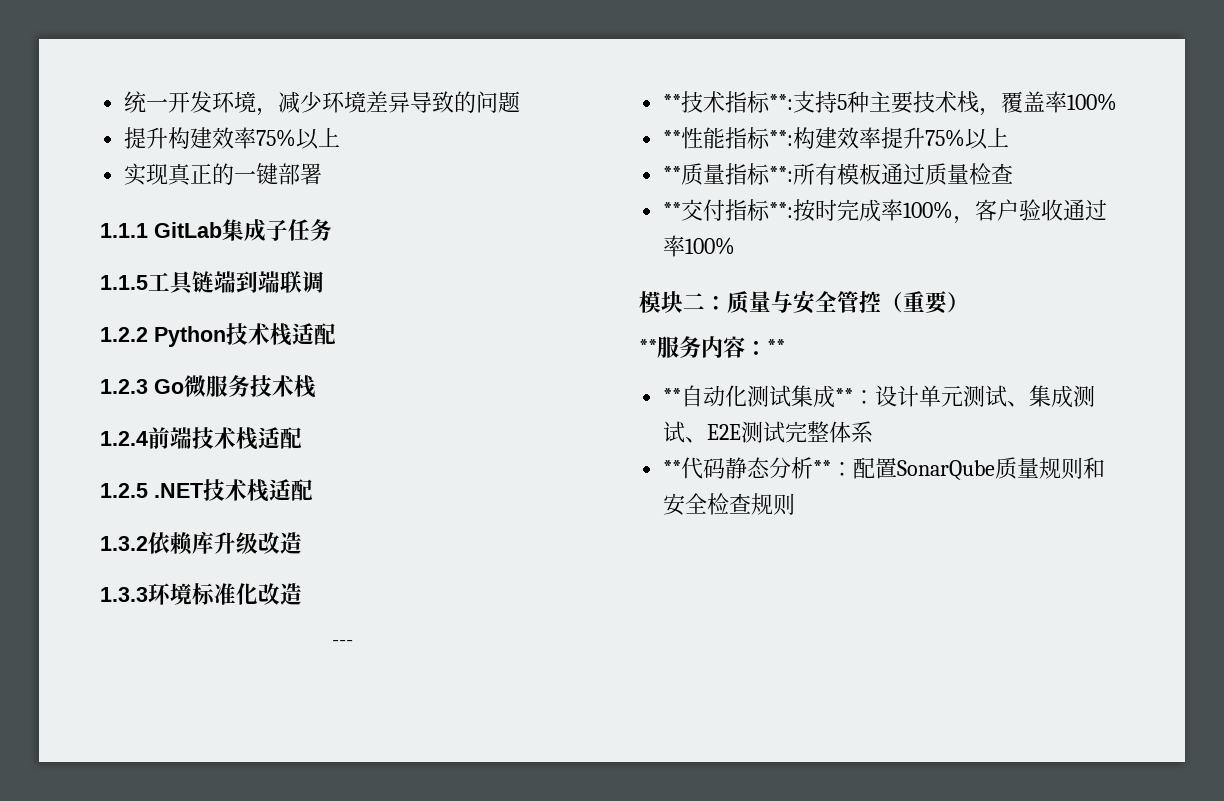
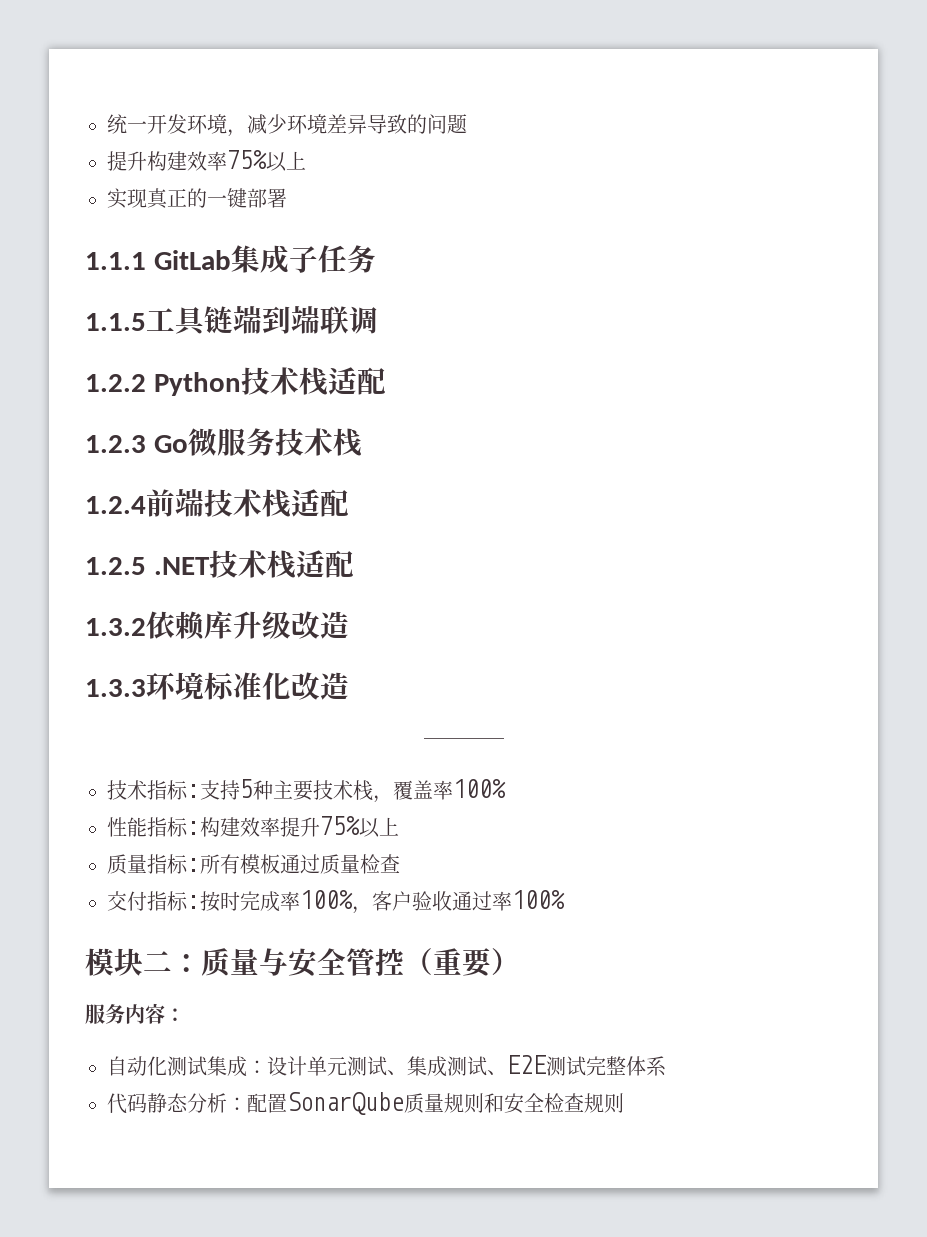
[332,640,353,647] [663,94,682,110] --- // ** -> [423,738,504,746] ──── //
[769,94,794,110] **: -> [187,784,200,798] :
[663,130,682,146] ** -> (506, 788) none
[769,130,794,146] **: -> [187,821,200,835] :
[663,166,682,182] ** -> (399, 826) none
[769,166,794,182] **: -> [187,858,200,872] :
[663,202,682,218] ** -> (400, 863) none
[769,202,794,218] **: -> [187,895,200,909] :
[639,339,657,355] ** -> (520, 961) none
[767,339,785,355] [663,388,682,404] ** // ** -> (185, 1015) //
[835,388,854,404] ** -> (247, 1066) none
[663,460,682,476] ** -> (666, 1066) none
[813,460,832,476] ** -> (227, 1103) none

